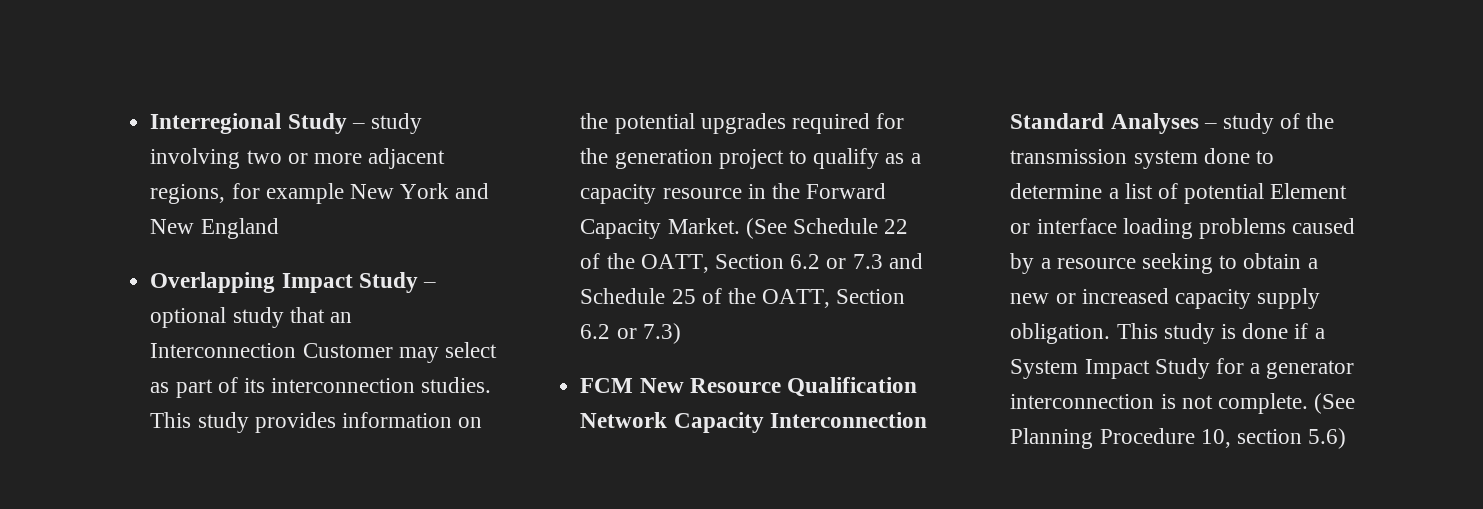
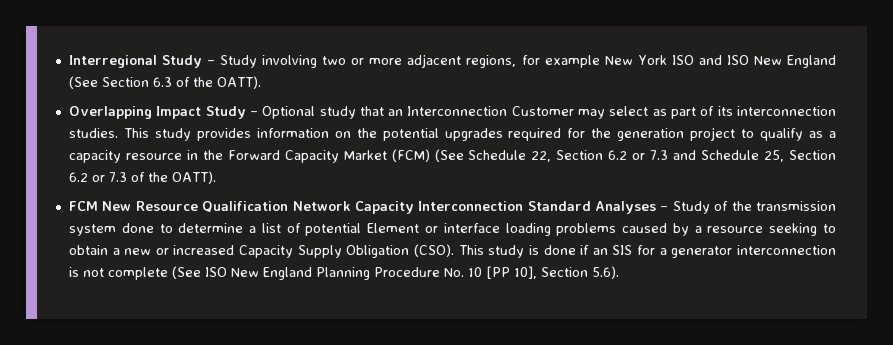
[370,113,422,134] study -> [220,55,258,68] Study
[455,183,490,199] [150,218,279,239] and New England -> [671,55,837,68] [68,76,261,89] ISO and ISO New England (See Section 6.3 of the OATT).
[150,307,227,328] optional -> [262,106,316,119] Optional
[667,218,909,239] [580,253,709,273] Market. (See Schedule 22 of the OATT, -> [343,149,552,162] Market (FCM) (See Schedule 22,
[671,288,906,308] [580,323,681,344] 25 of the OATT, Section 6.2 or 7.3) -> [764,150,836,162] [68,171,216,184] 25, Section 6.2 or 7.3 of the OATT).
[1222,113,1274,134] study -> [672,201,710,214] Study
[1174,288,1321,309] [1010,323,1111,344] capacity supply obligation. -> [239,244,455,258] Capacity Supply Obligation (CSO).
[1314,328,1325,339] [1010,358,1210,379] a System Impact Study -> [592,245,633,255] an SIS
[1217,393,1356,414] [1010,428,1347,449] complete. (See Planning Procedure 10, section 5.6) -> [107,266,619,280] complete (See ISO New England Planning Procedure No. 10 [PP 10], Section 5.6).

